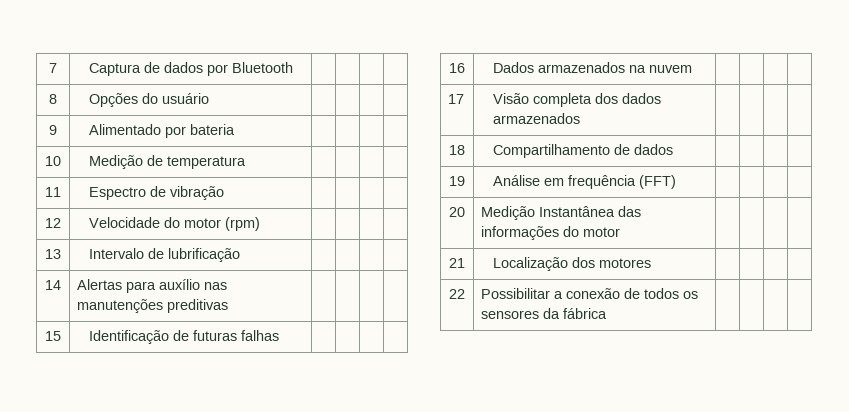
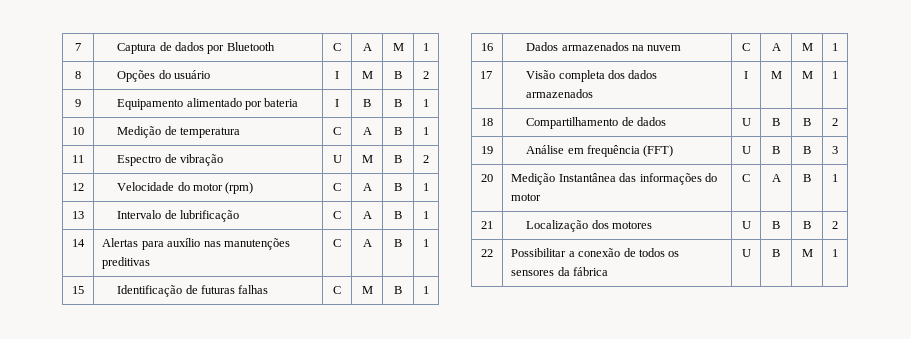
(293, 67) | | | -> [333,43,341,51] [362,43,372,51] [392,43,404,51] [423,43,429,51] C | A | M | 1
(209, 98) | | | -> [335,71,339,79] [361,71,373,79] [394,71,402,79] [423,71,429,79] I | M | B | 2
[88,124,161,135] Alimentado -> [117,98,242,110] Equipamento alimentado
(235, 129) | | | -> [335,99,339,107] [363,99,371,107] [394,99,402,107] [423,99,429,107] I | B | B | 1
(246, 162) | | | -> [333,127,341,135] [362,127,372,135] [394,127,402,135] [423,127,429,135] C | A | B | 1
(224, 193) | | | -> [332,155,342,163] [361,155,373,163] [394,155,402,163] [423,155,429,163] U | M | B | 2
(260, 224) | | | -> [333,183,341,191] [362,183,372,191] [394,183,402,191] [423,183,429,191] C | A | B | 1
(240, 255) | | | -> [333,211,341,219] [362,211,372,219] [394,211,402,219] [423,211,429,219] C | A | B | 1
(229, 306) | | | -> [333,239,341,247] [362,239,372,247] [394,239,402,247] [423,239,429,247] C | A | B | 1
(279, 335) | | | -> [333,286,341,294] [361,286,373,294] [394,286,402,294] [423,286,429,294] C | M | B | 1
(692, 69) | | | -> [742,43,750,51] [771,43,781,51] [801,43,813,51] [832,43,838,51] C | A | M | 1
(580, 118) | | | -> [744,71,748,79] [770,71,782,79] [801,71,813,79] [832,71,838,79] I | M | M | 1
(673, 149) | | | -> [741,118,751,126] [772,118,780,126] [803,118,811,126] [832,118,838,126] U | B | B | 2
(676, 182) | | | -> [741,146,751,154] [772,146,780,154] [803,146,811,154] [832,146,838,154] U | B | B | 3
(621, 232) | | | -> [742,174,750,182] [771,174,781,182] [803,174,811,182] [832,174,838,182] C | A | B | 1
(651, 263) | | | -> [741,221,751,229] [772,221,780,229] [803,221,811,229] [832,221,838,229] U | B | B | 2
(608, 313) | | | -> [741,249,751,257] [772,249,780,257] [801,249,813,257] [832,249,838,257] U | B | M | 1

